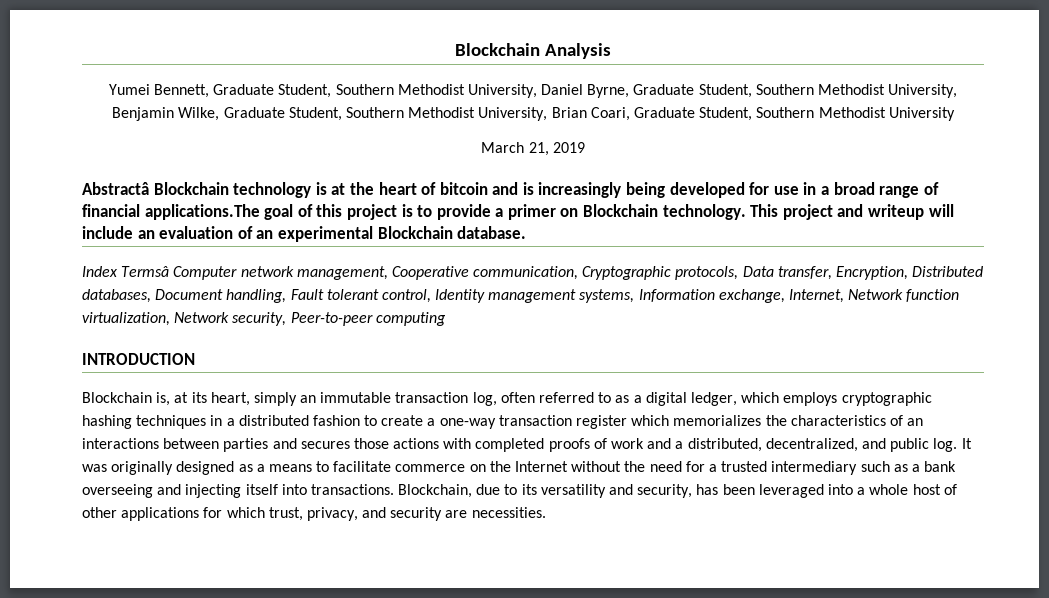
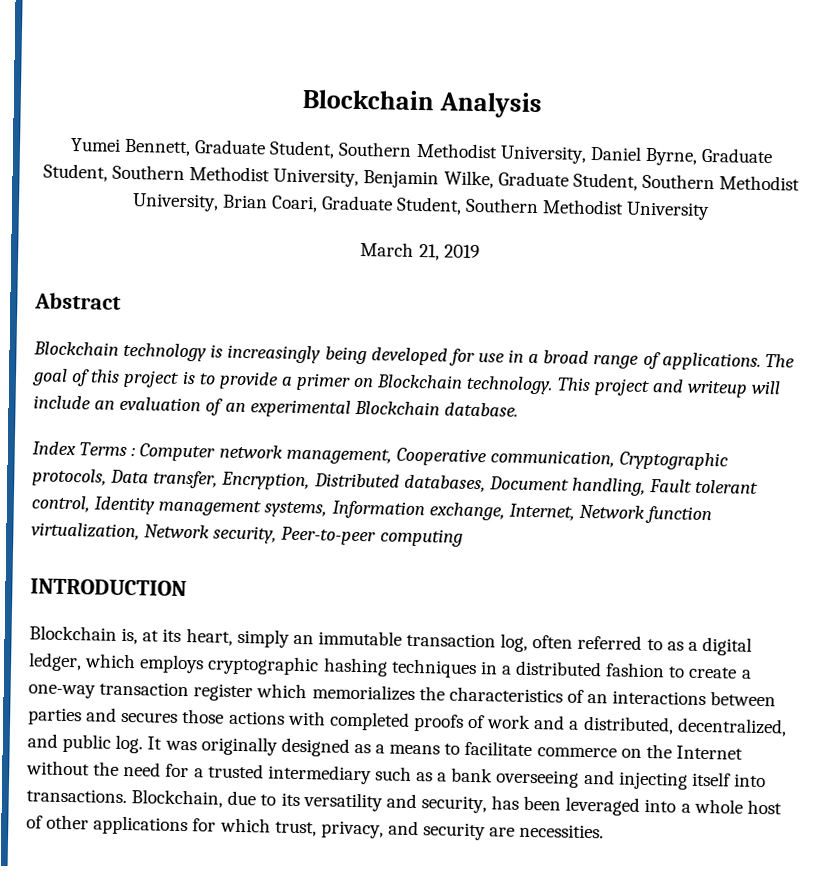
[82,182,149,195] Abstractâ -> [34,292,121,310] Abstract //
[331,182,534,195] at the heart of bitcoin and is -> (224, 351) none
[82,204,260,220] financial applications.The -> [661,352,795,371] applications. The
[121,266,170,277] Termsâ -> [79,442,136,457] Terms :

